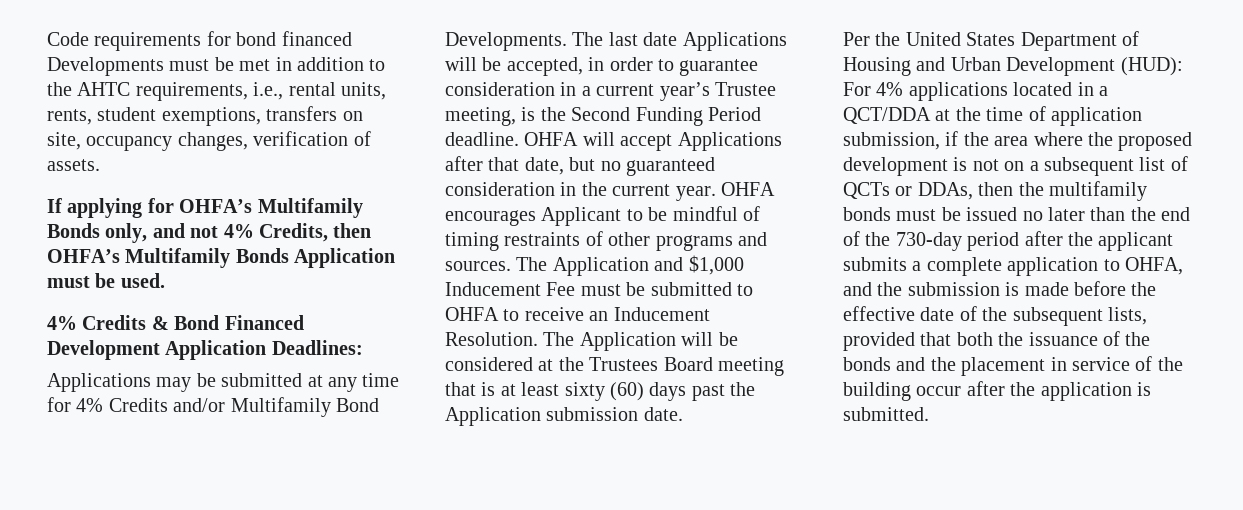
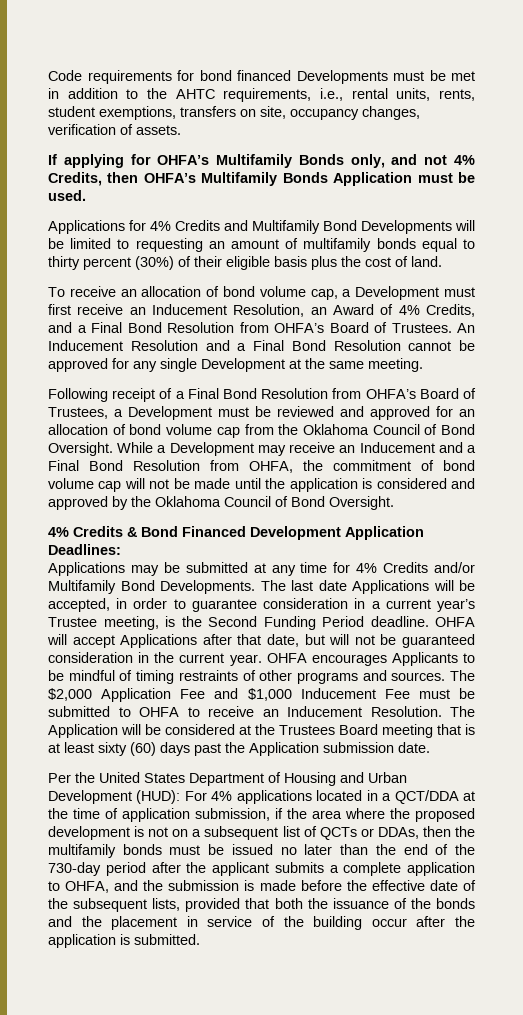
(165, 280) none -> [48,220,475,234] [48,238,475,252] [48,256,442,270] [48,286,476,300] [48,304,475,317] [48,322,475,333] [48,340,475,351] [48,358,423,372] [48,388,476,402] [48,406,475,420] [48,424,475,438] [48,442,477,456] [48,460,475,473] [48,478,475,492] [48,496,394,510] // Applications for 4% Credits and Multifamily Bond Developments will be limited to requesting an amount of multifamily bonds equal to thirty percent (30%) of their eligible basis plus the cost of land. // To receive an allocation of bond volume cap, a Development must first receive an Inducement Resolution, an Award of 4% Credits, and a Final Bond Resolution from OHFA’s Board of Trustees. An Inducement Resolution and a Final Bond Resolution cannot be approved for any single Development at the same meeting. // Following receipt of a Final Bond Resolution from OHFA’s Board of Trustees, a Development must be reviewed and approved for an allocation of bond volume cap from the Oklahoma Council of Bond Oversight. While a Development may receive an Inducement and a Final Bond Resolution from OHFA, the commitment of bond volume cap will not be made until the application is considered and approved by the Oklahoma Council of Bond Oversight.
[600,161,621,171] no -> [329,634,397,645] will not be
[541,207,622,226] Applicant -> [391,652,458,666] Applicants
[552,257,649,276] Application -> [48,688,206,702] $2,000 Application Fee

